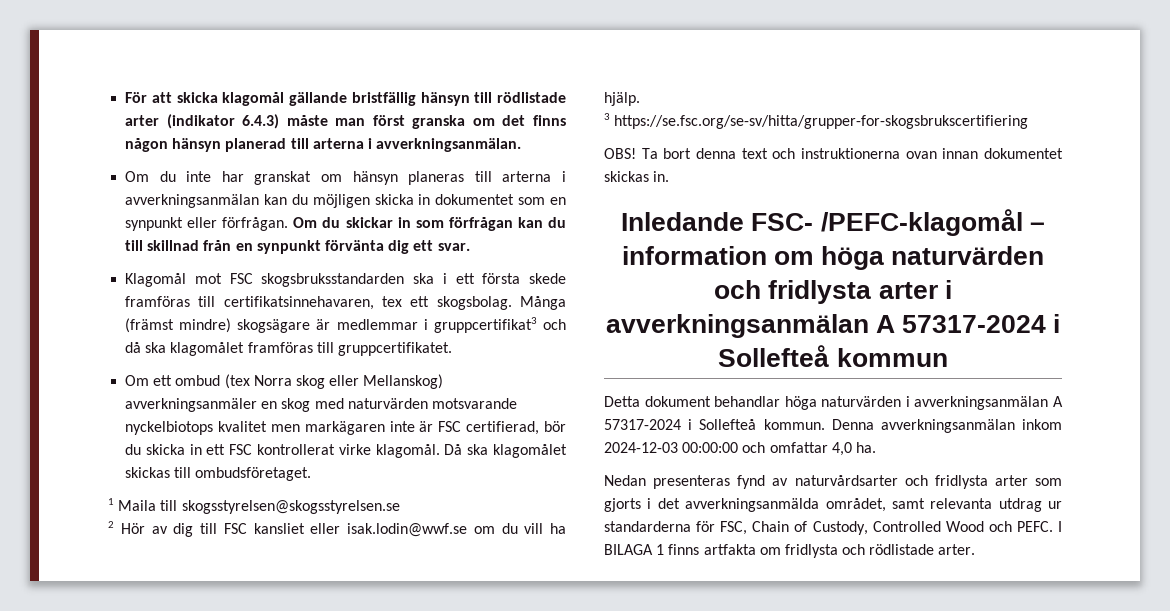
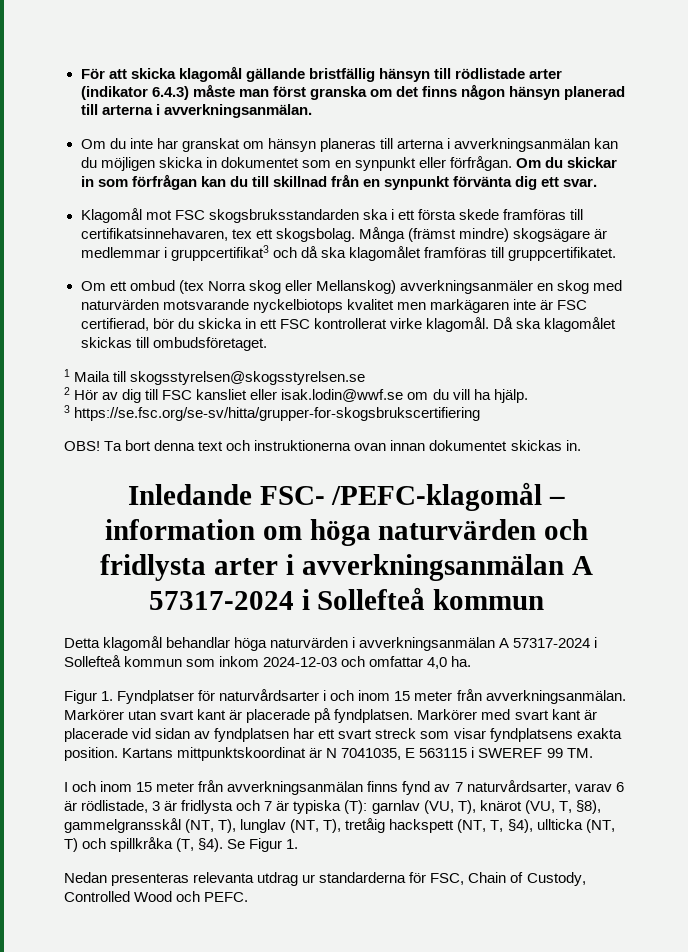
[644,396,711,407] dokument -> [103,636,163,651] klagomål
[763,419,1015,433] kommun. Denna avverkningsanmälan -> [124,656,216,667] kommun som
[682,442,739,453] 00:00:00 -> (338, 662) none
[604,475,1062,489] [604,498,925,512] Nedan presenteras fynd av naturvårdsarter och fridlysta arter som gjorts i det avverkningsanmälda området, samt -> [64,689,626,704] [64,708,597,723] [64,728,622,742] [64,747,593,761] [64,780,624,795] [64,800,601,814] [64,818,615,833] [64,837,299,852] [64,872,190,886] Figur 1. Fyndplatser för naturvårdsarter i och inom 15 meter från avverkningsanmälan. Markörer utan svart kant är placerade på fyndplatsen. Markörer med svart kant är placerade vid sidan av fyndplatsen har ett svart streck som visar fyndplatsens exakta position. Kartans mittpunktskoordinat är N 7041035, E 563115 i SWEREF 99 TM. // I och inom 15 meter från avverkningsanmälan finns fynd av 7 naturvårdsarter, varav 6 är rödlistade, 3 är fridlysta och 7 är typiska (T): garnlav (VU, T), knärot (VU, T, §8), gammelgransskål (NT, T), lunglav (NT, T), tretåig hackspett (NT, T, §4), ullticka (NT, T) och spillkråka (T, §4). Se Figur 1. // Nedan presenteras
[1058,521,1062,532] [604,544,976,558] I BILAGA 1 finns artfakta om fridlysta och rödlistade arter. -> (249, 897) none

